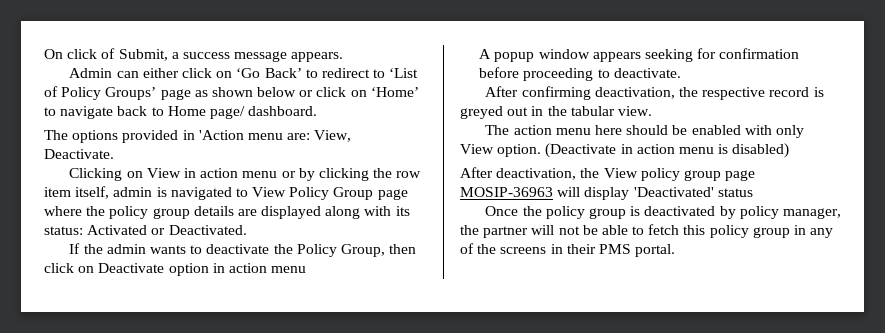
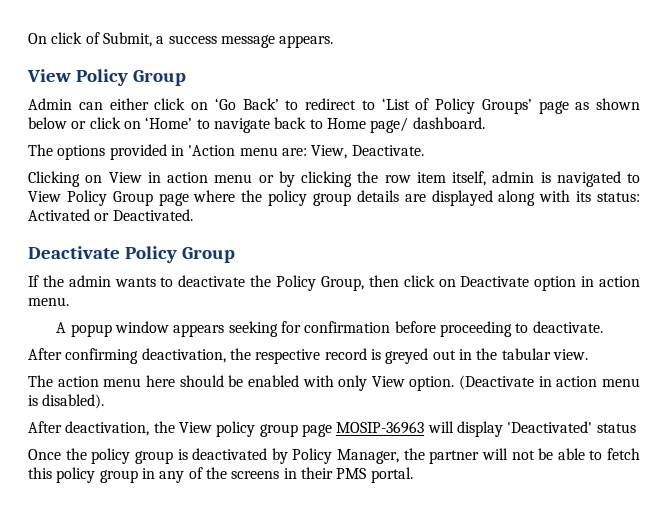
(344, 57) none -> [27,69,186,86] // View Policy Group
(247, 230) none -> [28,246,235,263] // Deactivate Policy Group
[271,266,307,273] menu -> [28,297,69,306] menu.
[732,143,790,158] disabled) -> [42,394,105,409] disabled).
[739,206,841,219] policy manager, -> [292,448,399,464] Policy Manager,

